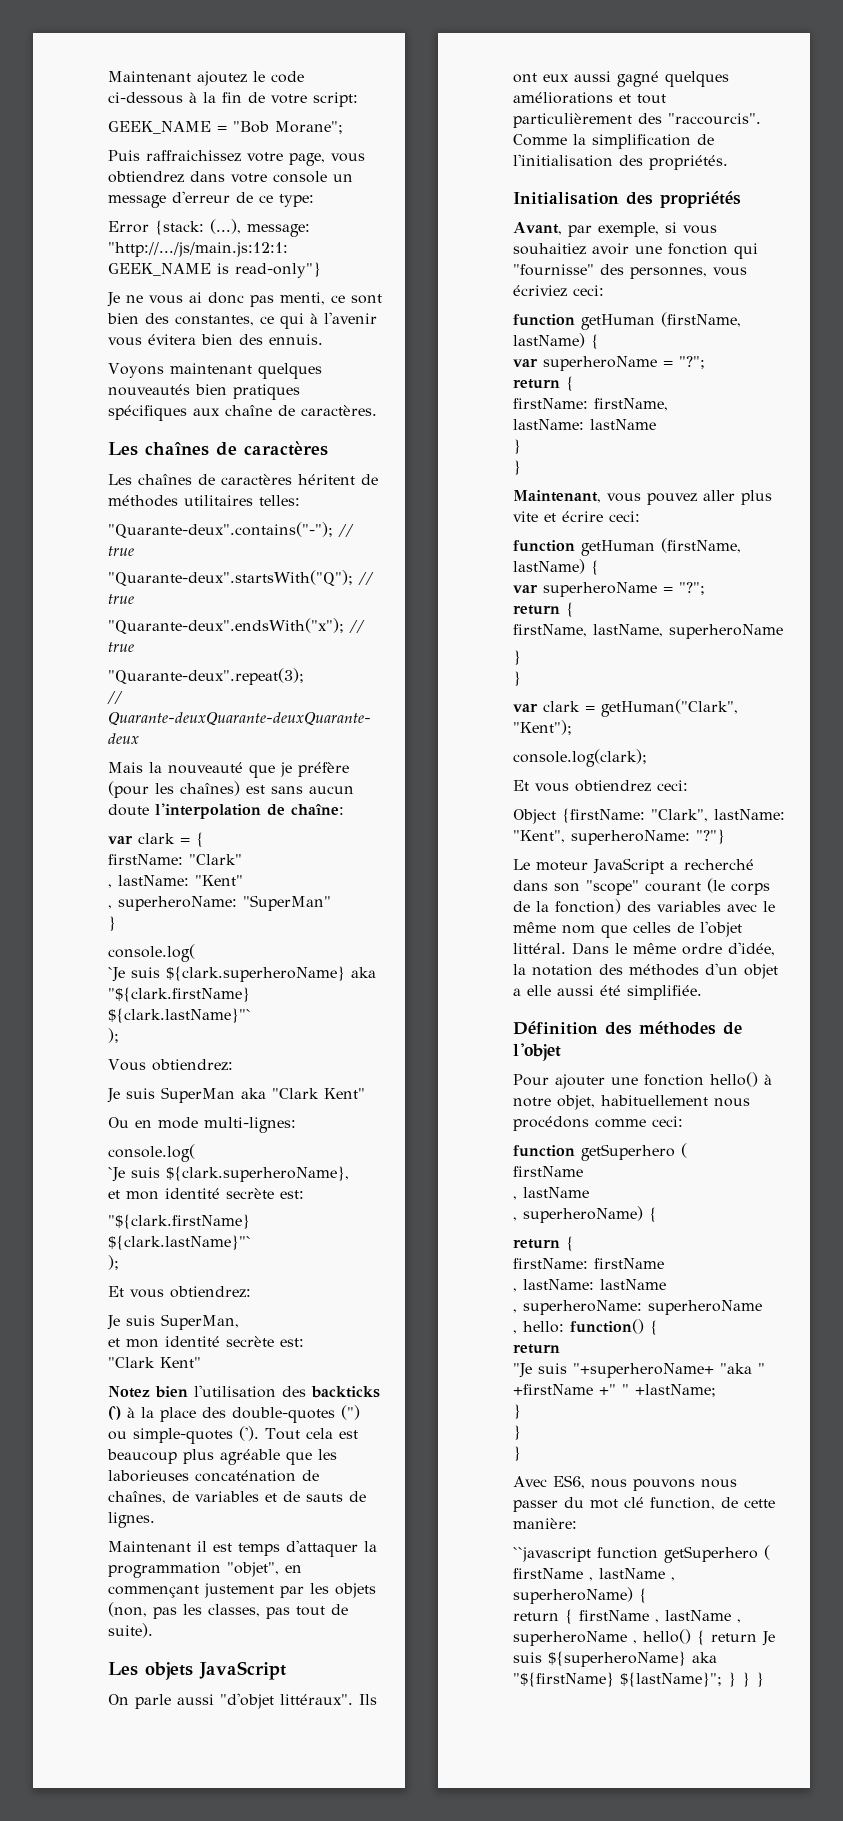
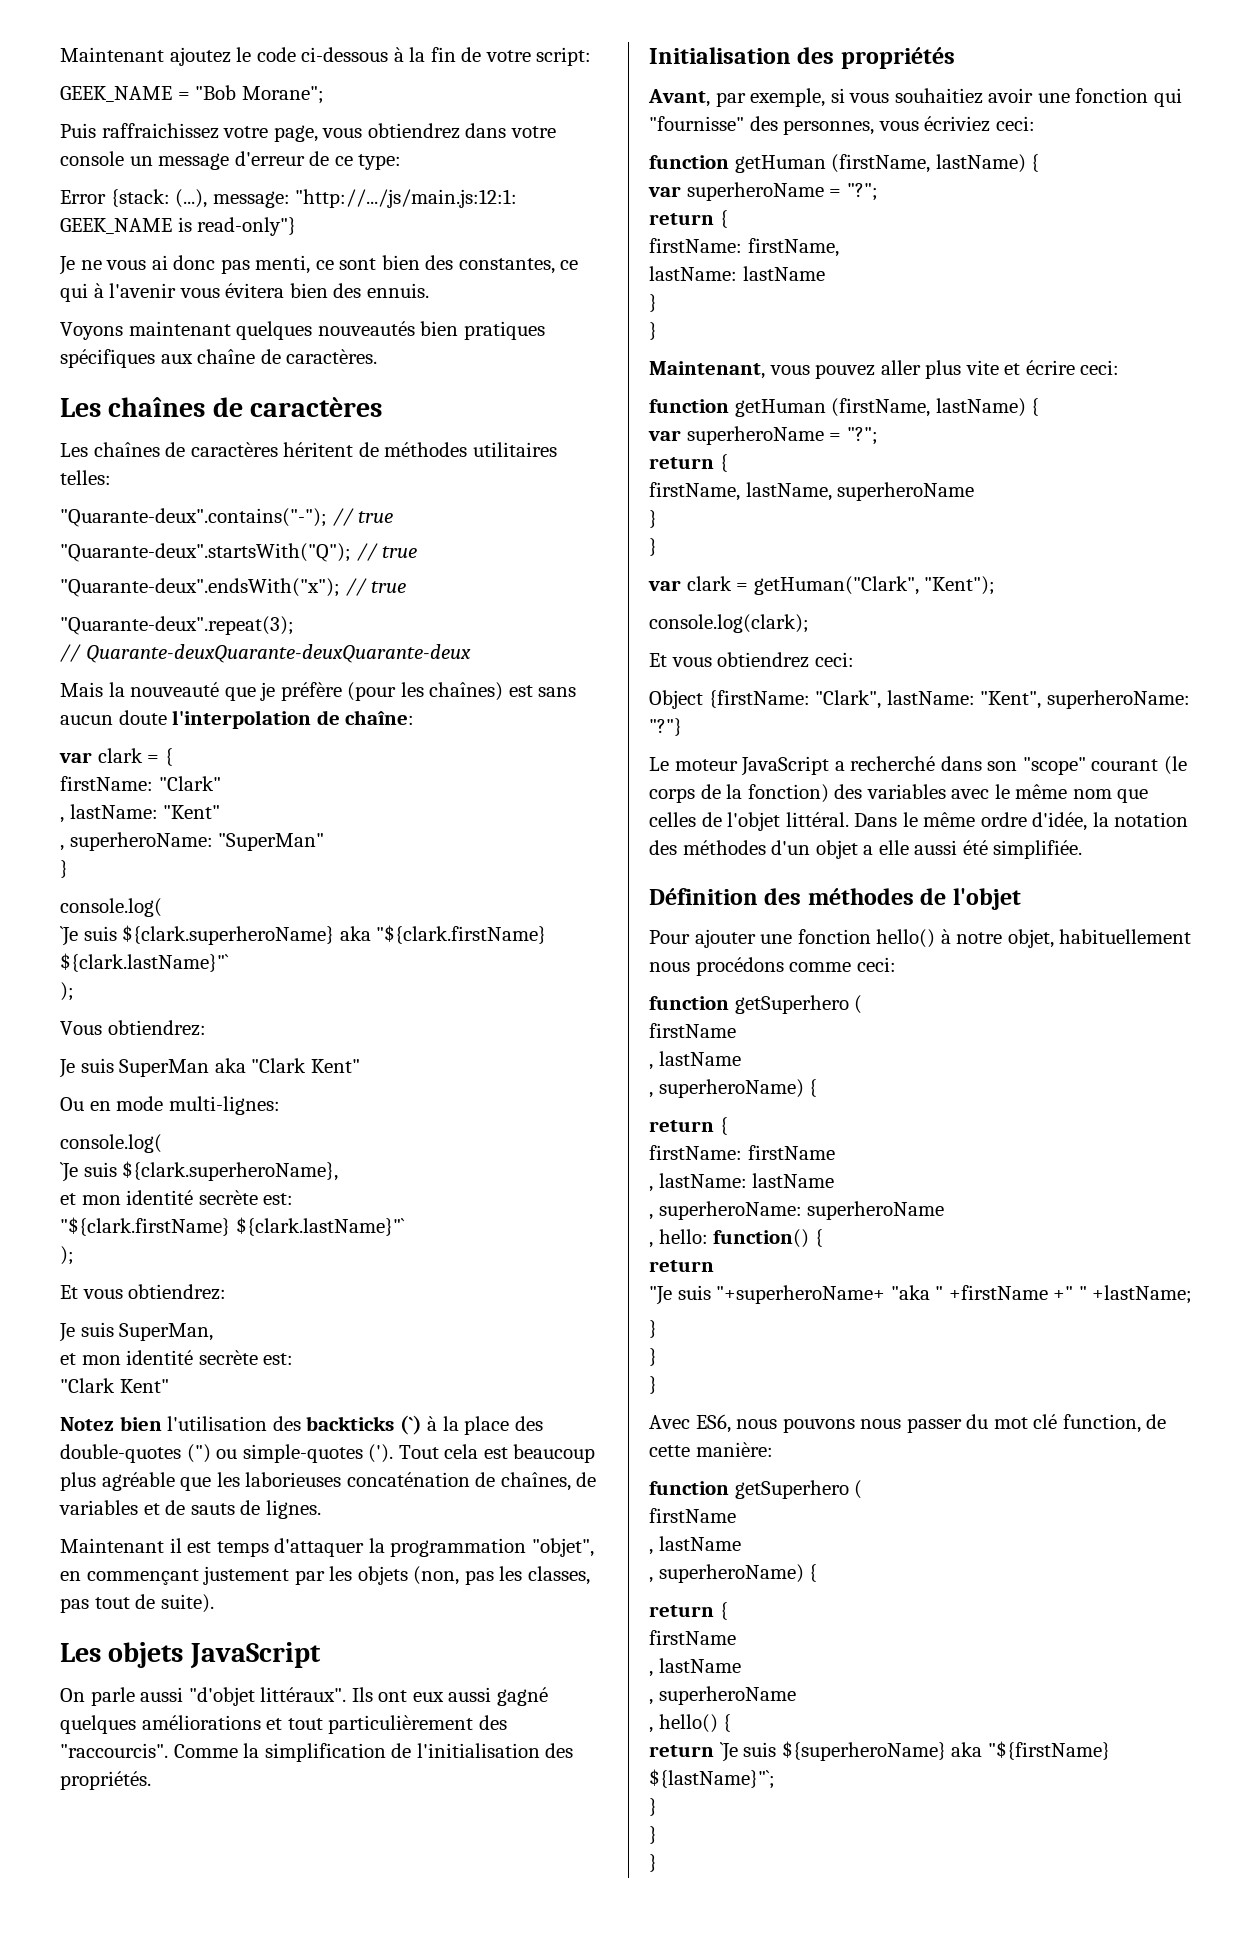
[513,1545,770,1563] [513,1568,675,1581] [513,1587,647,1604] [513,1609,731,1624] ``javascript function getSuperhero ( firstName , lastName , superheroName) { // return { firstName , lastName -> [649,1480,863,1499] [649,1508,736,1523] [649,1536,741,1555] [649,1564,818,1583] [649,1602,728,1620] [649,1630,736,1645] [649,1658,741,1677] function getSuperhero ( // firstName // , lastName // , superheroName) { // return { // firstName // , lastName //
(627, 1638) none -> (796, 1695) //
[711,1631,775,1646] return Je -> [649,1742,738,1762] // return `Je
[620,1672,750,1687] ${lastName}"; } } -> [649,1769,775,1789] [649,1798,657,1816] [649,1826,657,1844] ${lastName}"`; // } // } //

